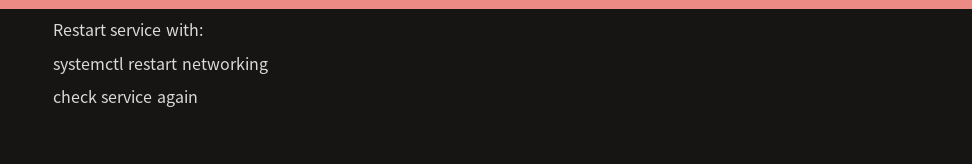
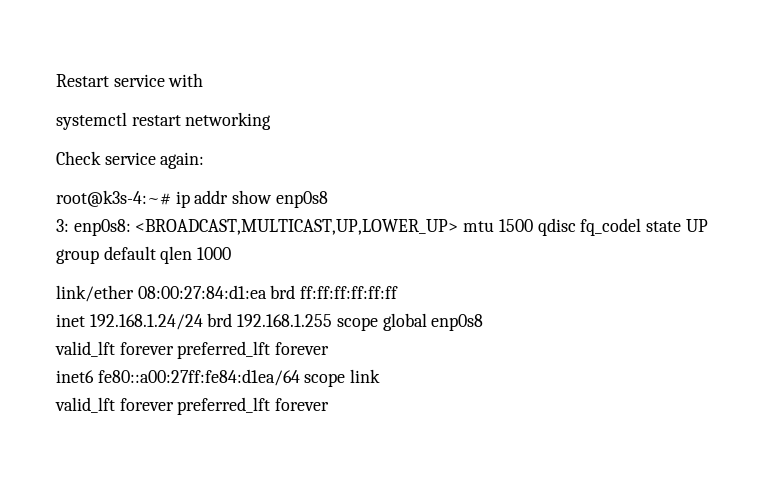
[165,23,203,36] with: -> [168,73,204,87] with
[53,89,198,107] check service again -> [56,151,205,169] [56,190,328,208] [56,218,708,236] [56,246,232,264] [56,285,399,302] [56,313,484,331] [55,341,330,359] [56,369,381,387] [55,397,330,415] Check service again: // root@k3s-4:~# ip addr show enp0s8 // 3: enp0s8: <BROADCAST,MULTICAST,UP,LOWER_UP> mtu 1500 qdisc fq_codel state UP group default qlen 1000 // link/ether 08:00:27:84:d1:ea brd ff:ff:ff:ff:ff:ff // inet 192.168.1.24/24 brd 192.168.1.255 scope global enp0s8 // valid_lft forever preferred_lft forever // inet6 fe80::a00:27ff:fe84:d1ea/64 scope link // valid_lft forever preferred_lft forever

